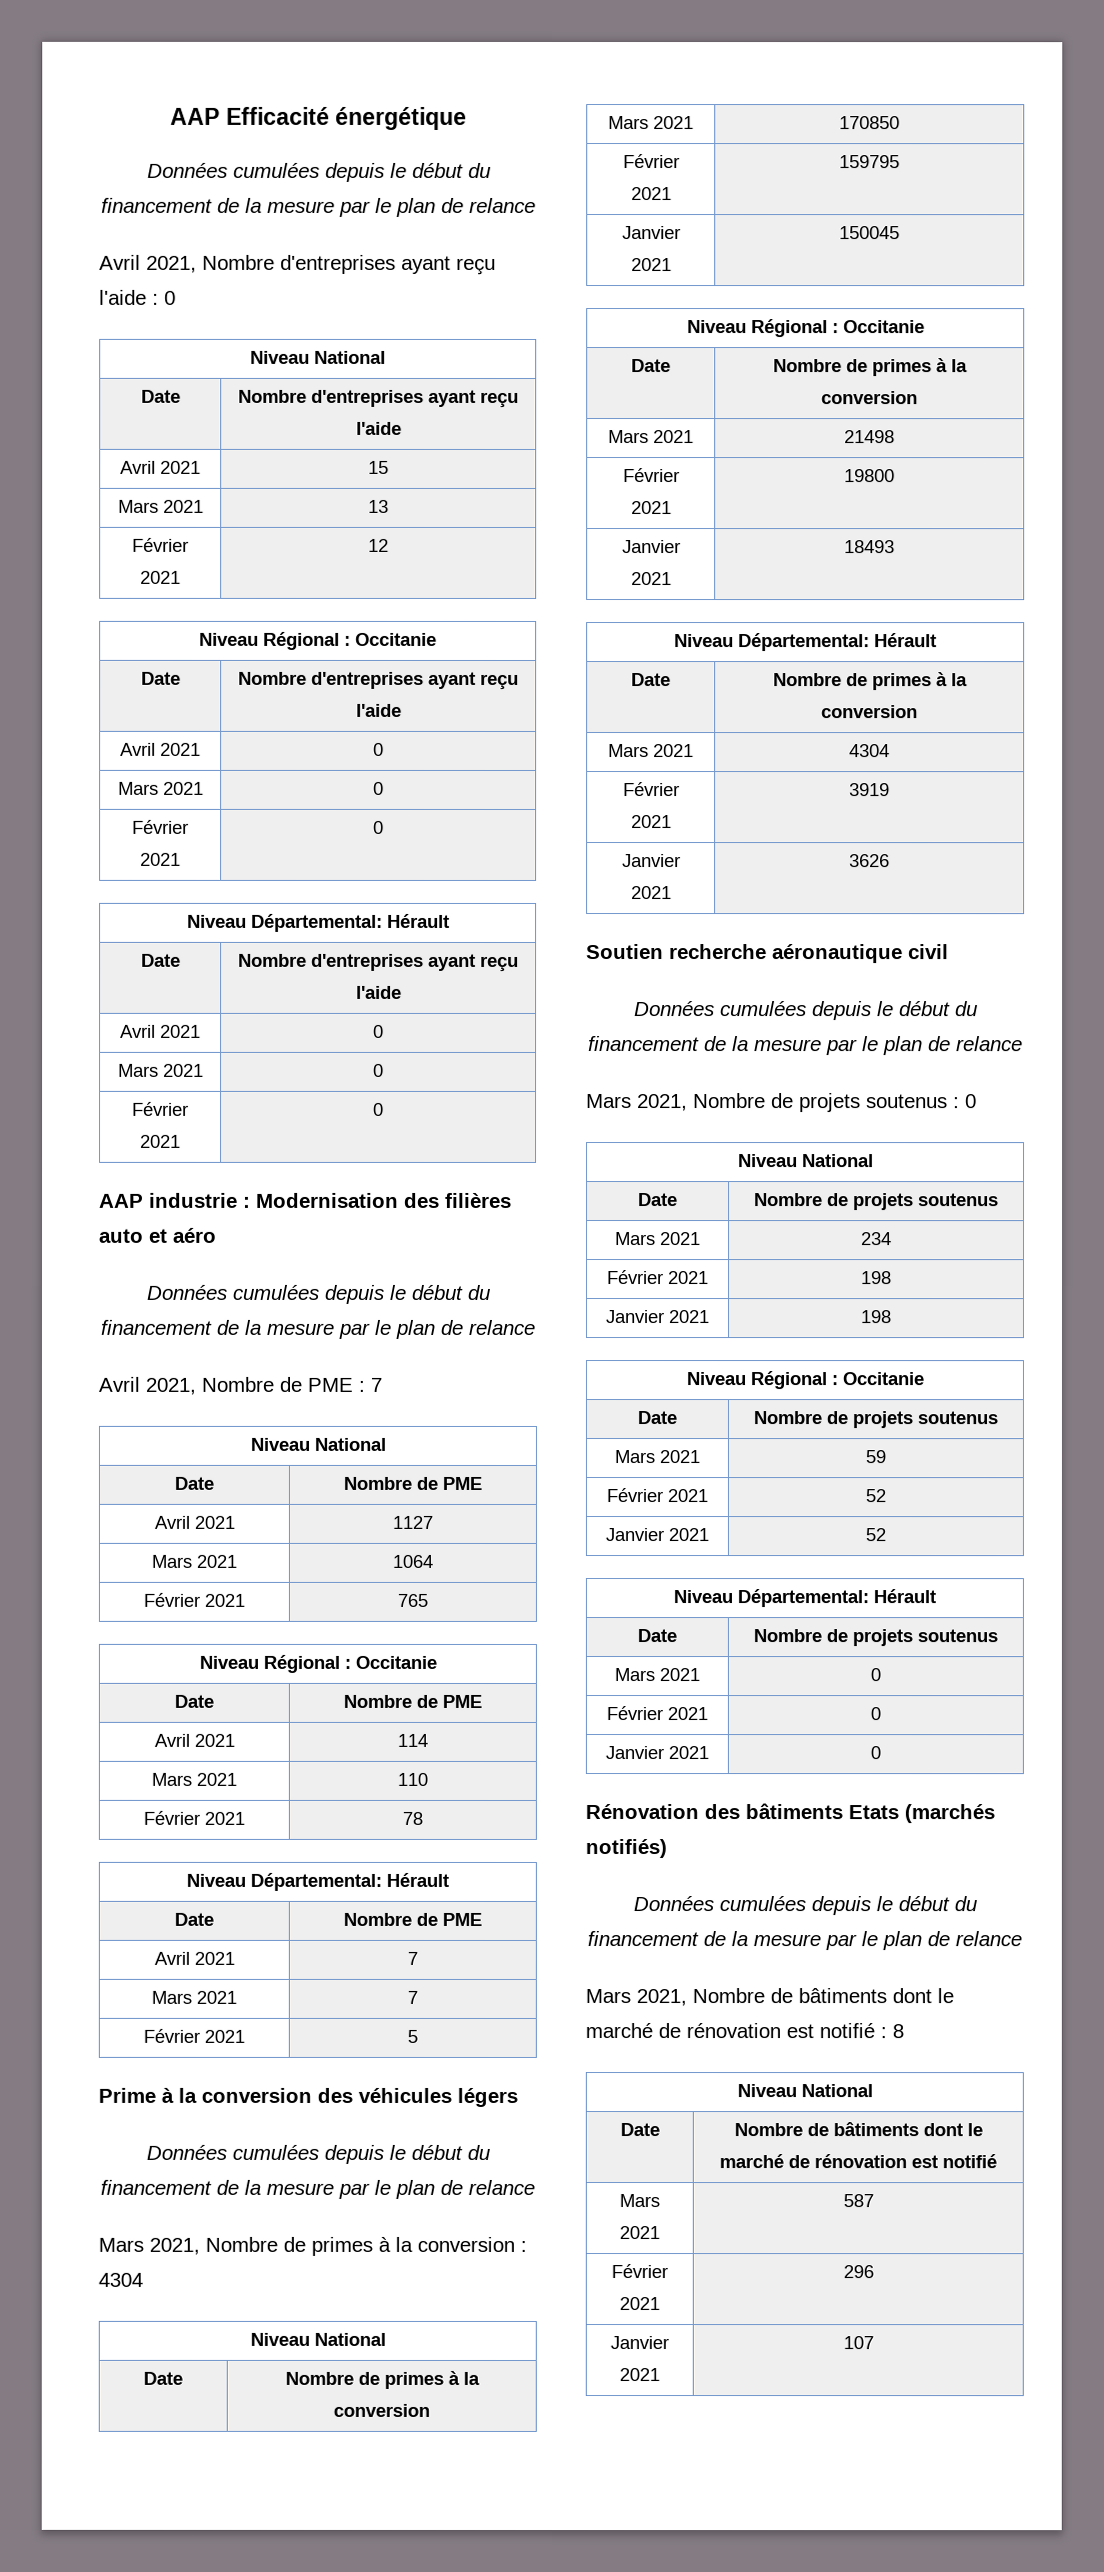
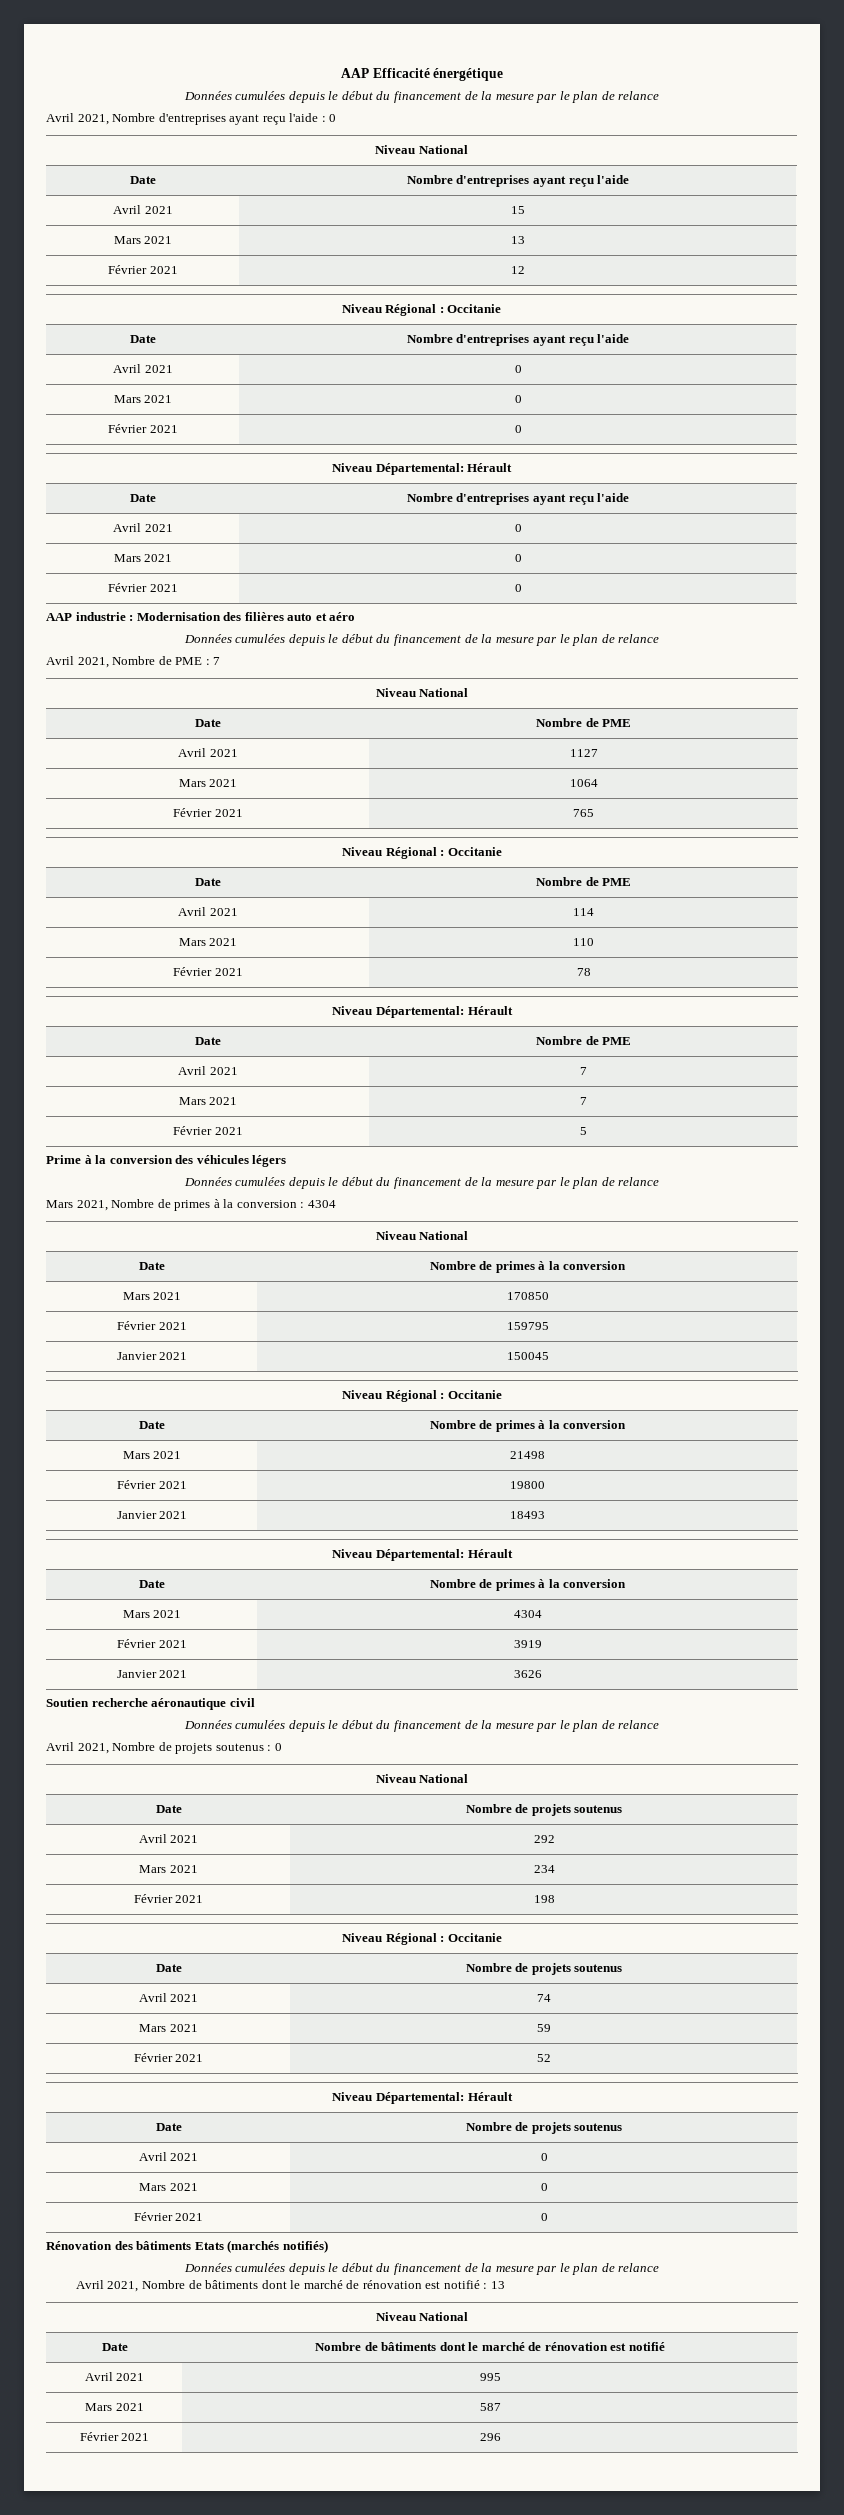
[586,1094,632,1109] Mars -> [46,1742,74,1751] Avril
(999, 1200) none -> [138,1834,199,1843] [533,1835,555,1843] // Avril 2021 | 292
[605,1310,709,1324] [860,1310,891,1324] // Janvier 2021 | 198 -> (555, 1899) none
(998, 1418) none -> [138,1993,199,2002] [537,1994,551,2002] // Avril 2021 | 74
[605,1528,709,1542] [865,1528,886,1542] // Janvier 2021 | 52 -> (551, 2058) none
[614,1668,700,1682] [870,1668,881,1682] [606,1706,708,1721] [870,1707,881,1721] [605,1746,709,1760] [870,1746,881,1760] // Mars 2021 | 0 // Février 2021 | 0 // Janvier 2021 | 0 -> [138,2152,199,2161] [540,2153,548,2161] [139,2183,198,2191] [540,2183,548,2191] [133,2212,204,2221] [540,2213,548,2221] // Avril 2021 | 0 // Mars 2021 | 0 // Février 2021 | 0
[585,1989,631,2004] Mars -> [75,2280,104,2289] Avril
[892,2024,904,2039] 8 -> [490,2281,505,2289] 13
(997, 2161) none -> [84,2372,145,2381] [479,2373,501,2381] // Avril 2021 | 995
[610,2336,669,2350] [619,2368,660,2382] [842,2336,874,2350] // Janvier 2021 | 107 -> (501, 2437) none

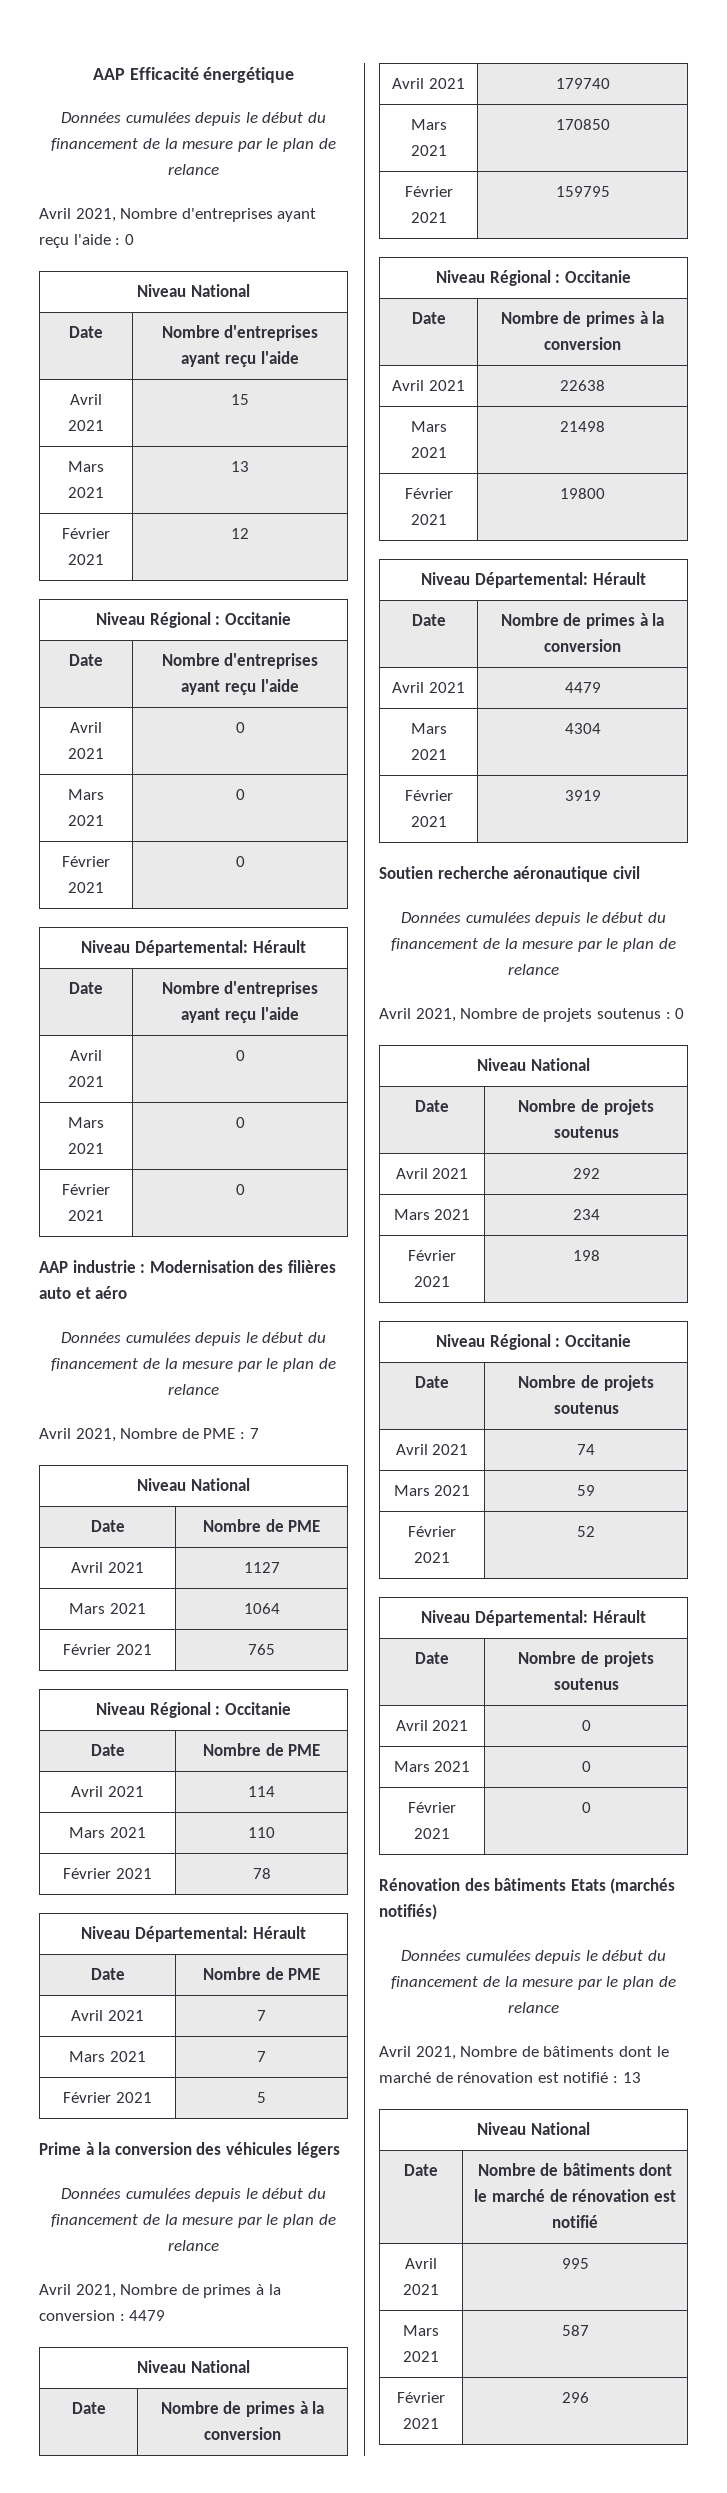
[46,1200,73,1208] Mars -> [39,2284,71,2295] Avril
[307,1200,336,1208] 4304 -> [129,2310,166,2321] 4479
(627, 1265) none -> [392,78,465,89] [555,78,610,89] // Avril 2021 | 179740
[116,1352,188,1360] [506,1352,549,1360] // Janvier 2021 | 150045 -> (610, 191) none
(627, 1424) none -> [392,380,465,391] [560,380,605,391] // Avril 2021 | 22638
[116,1511,188,1519] [510,1511,545,1519] // Janvier 2021 | 18493 -> (605, 493) none
(627, 1583) none -> [392,682,465,693] [564,682,601,693] // Avril 2021 | 4479
[116,1670,188,1678] [513,1670,542,1678] // Janvier 2021 | 3626 -> (601, 795) none

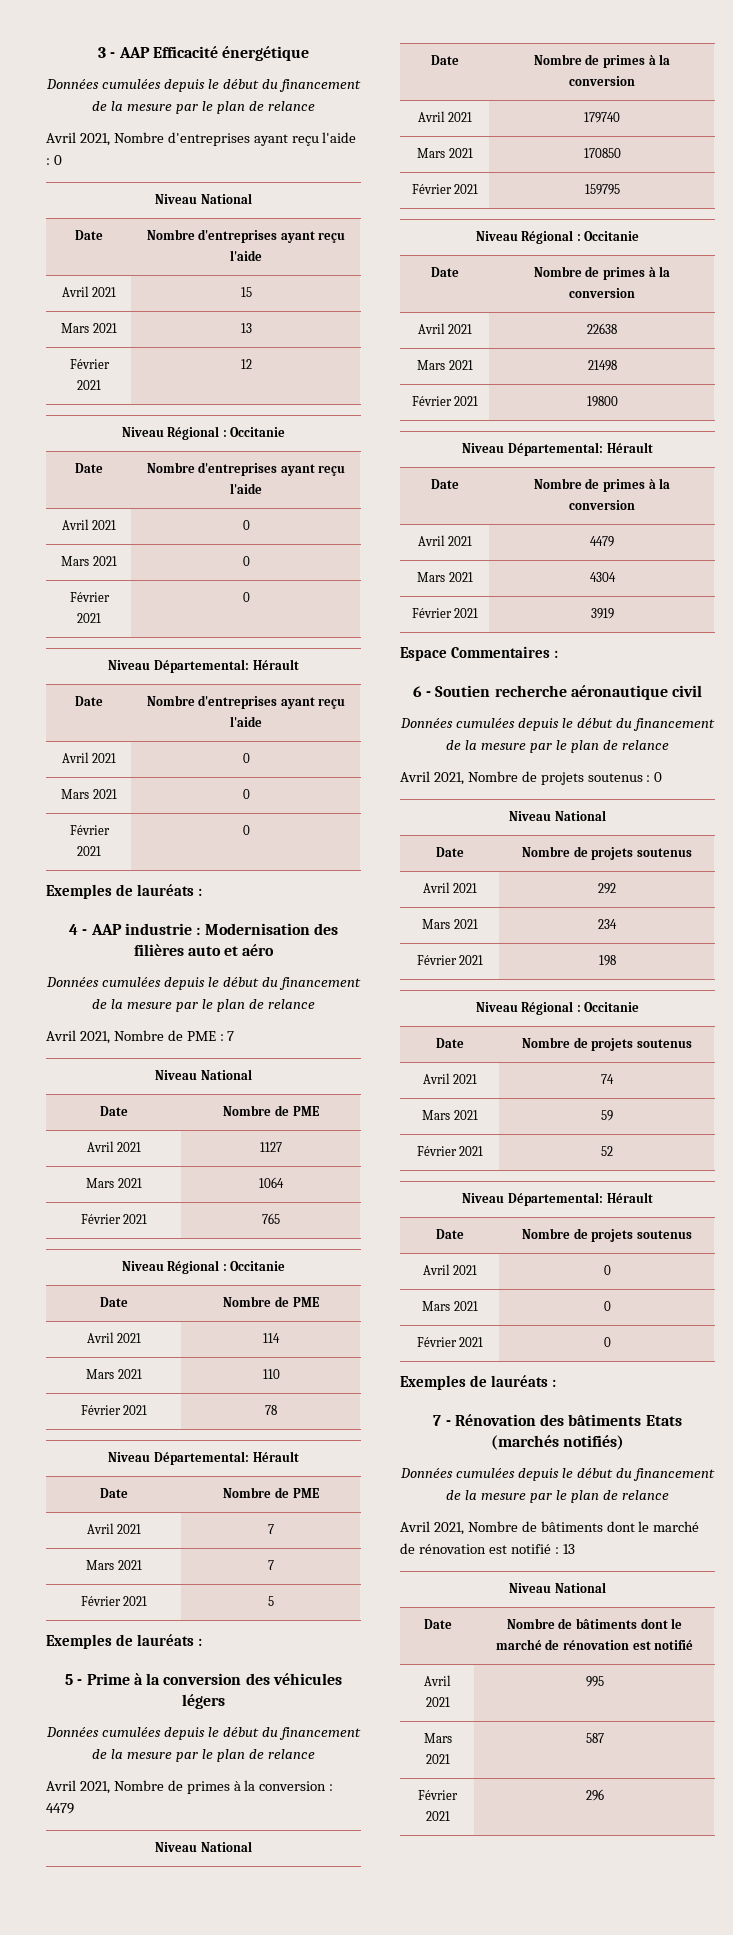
(92, 74) none -> [97,47,116,58] 3 -
(245, 1189) none -> [46,884,202,899] [69,924,88,935] Exemples de lauréats : // 4 -
(266, 2097) none -> [46,1634,202,1649] [64,1674,83,1685] Exemples de lauréats : // 5 -
(601, 795) none -> [400,646,558,661] [412,686,432,697] Espace Commentaires : // 6 -
(591, 1807) none -> [400,1375,556,1390] [433,1415,451,1426] Exemples de lauréats : // 7 -

